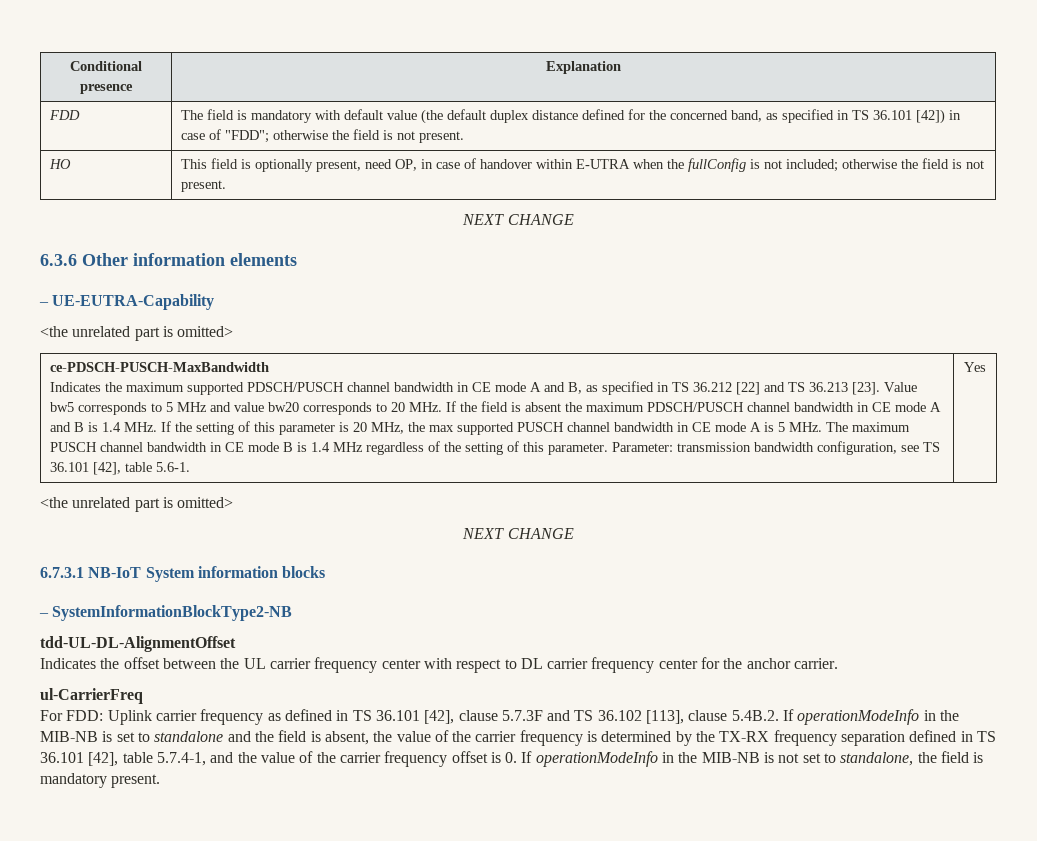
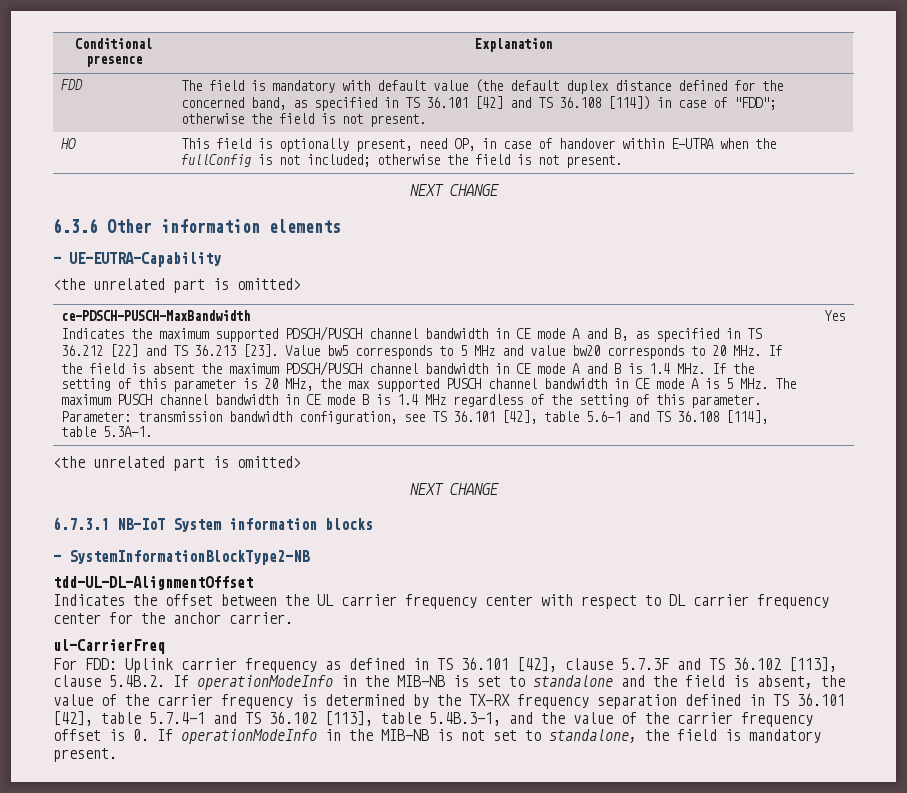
[915,109,945,124] [42]) -> [475,96,651,110] [42] and TS 36.108 [114])
[155,462,190,472] 5.6-1. -> [586,410,769,424] [61,426,153,437] 5.6-1 and TS 36.108 [114], table 5.3A-1.
[156,752,206,766] 5.7.4-1, -> [149,711,501,726] 5.7.4-1 and TS 36.102 [113], table 5.4B.3-1,

